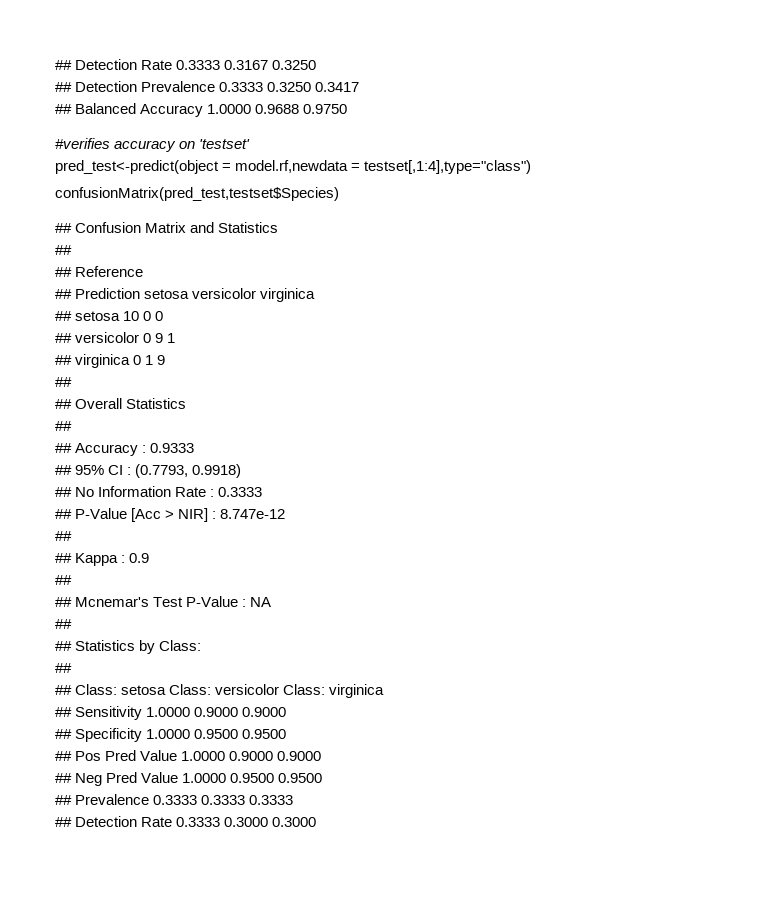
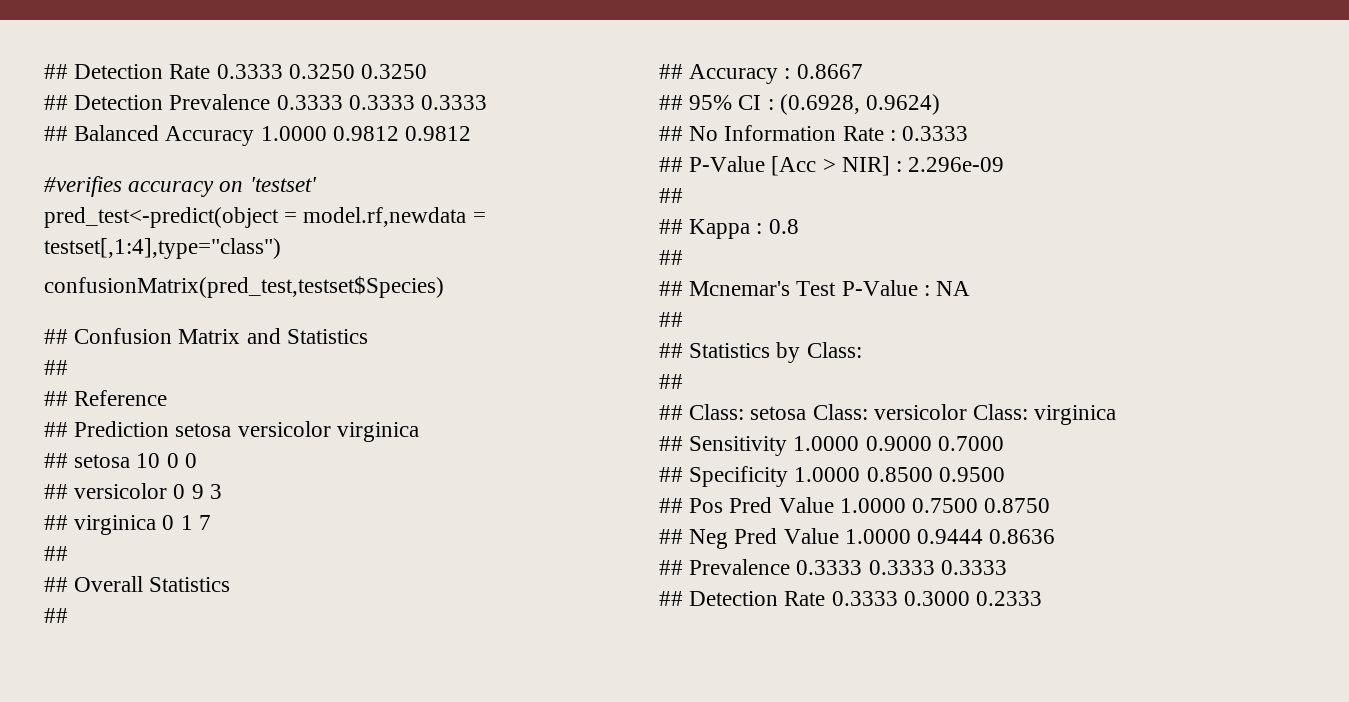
[55,59,269,70] ## Detection Rate 0.3333 0.3167 -> [44,64,355,79] ## Detection Rate 0.3333 0.3250
[267,82,360,92] 0.3250 0.3417 -> [348,95,488,110] 0.3333 0.3333
[255,104,348,114] 0.9688 0.9750 -> [332,126,472,141] 0.9812 0.9812
[167,333,176,343] 1 -> [209,484,222,499] 3
[157,355,166,365] 9 -> [198,515,211,530] 7
[150,443,195,453] 0.9333 -> [796,64,863,79] 0.8667
[135,464,242,478] (0.7793, 0.9918) -> [779,94,941,115] (0.6928, 0.9624)
[220,509,286,519] 8.747e-12 -> [908,157,1005,172] 2.296e-09
[129,553,150,563] 0.9 -> [768,219,799,234] 0.8
[242,707,287,717] 0.9000 -> [937,436,1004,451] 0.7000
[194,729,239,739] 0.9500 -> [866,467,933,482] 0.8500
[229,751,322,761] 0.9000 0.9000 -> [912,498,1051,513] 0.7500 0.8750
[230,773,323,783] 0.9500 0.9500 -> [917,529,1056,544] 0.9444 0.8636
[272,817,317,827] 0.3000 -> [976,591,1043,606] 0.2333

